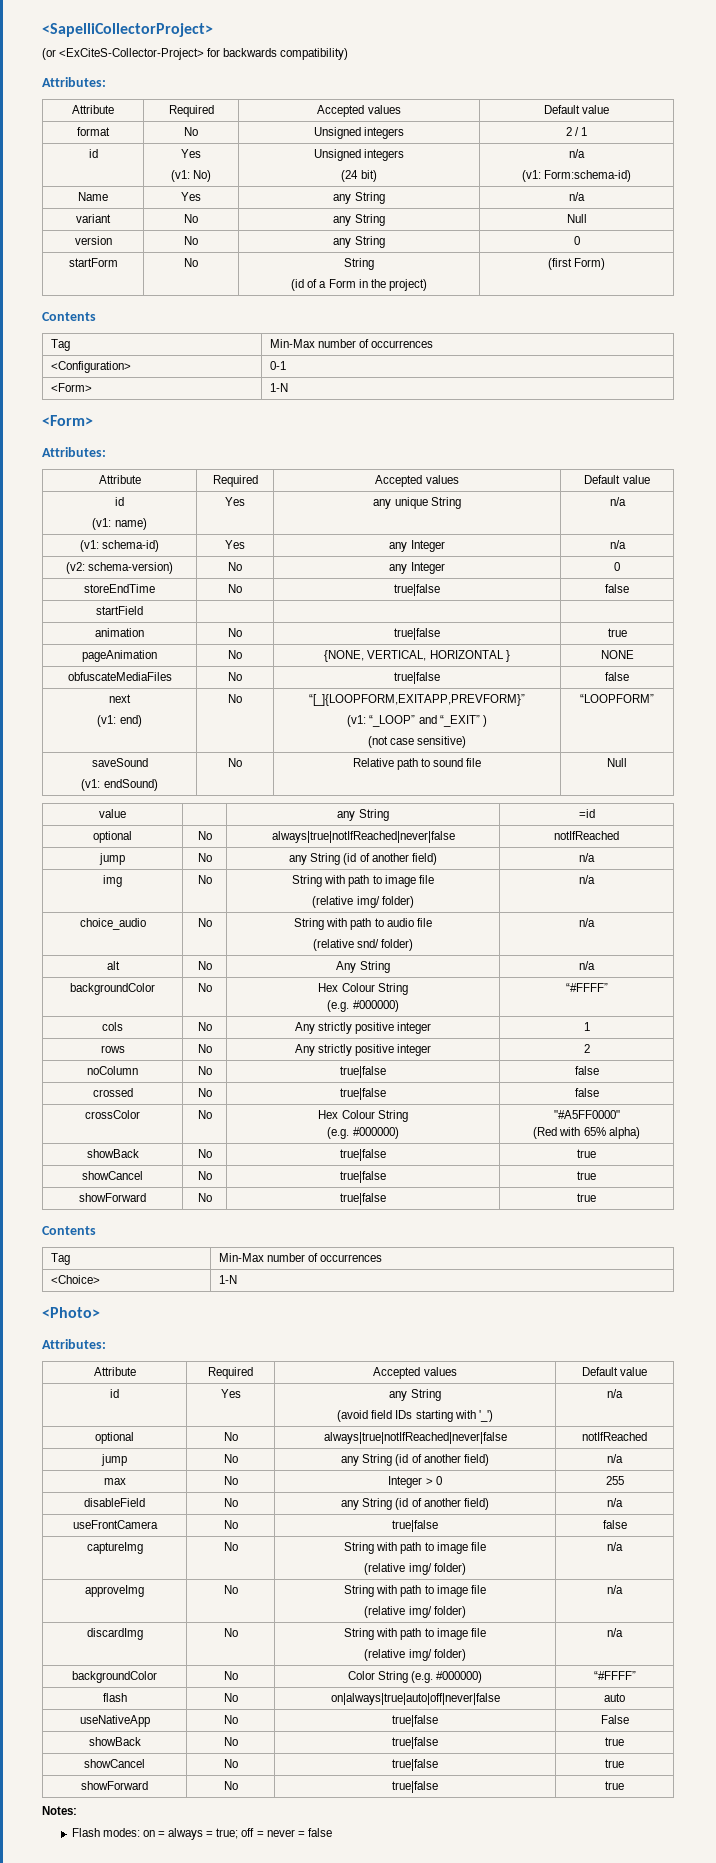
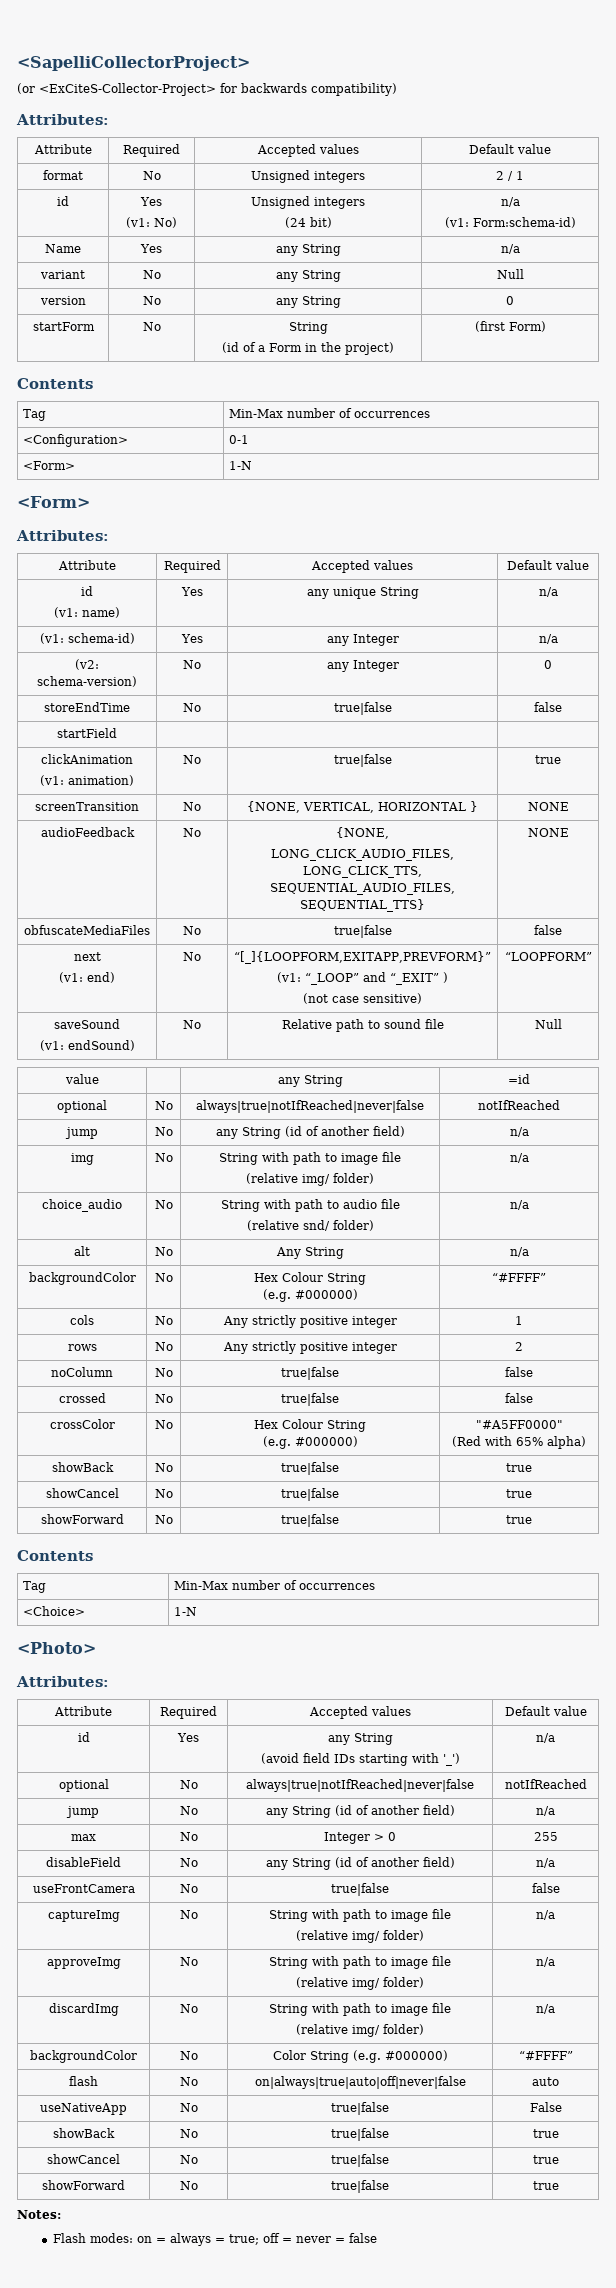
[95,628,144,637] [228,628,242,637] [394,628,440,640] [607,628,627,637] [82,650,157,662] animation | No | true|false | true // pageAnimation -> [41,754,133,764] [40,775,134,786] [183,755,201,764] [333,754,392,767] [535,755,561,764] [35,802,139,811] clickAnimation // (v1: animation) | No | true|false | true // screenTransition
(634, 654) none -> [40,827,135,837] [183,828,201,837] [336,827,389,839] [271,849,454,861] [303,866,422,878] [270,883,455,895] [300,899,425,912] [527,828,569,837] // audioFeedback | No | {NONE, // LONG_CLICK_AUDIO_FILES, LONG_CLICK_TTS, SEQUENTIAL_AUDIO_FILES, SEQUENTIAL_TTS} | NONE

